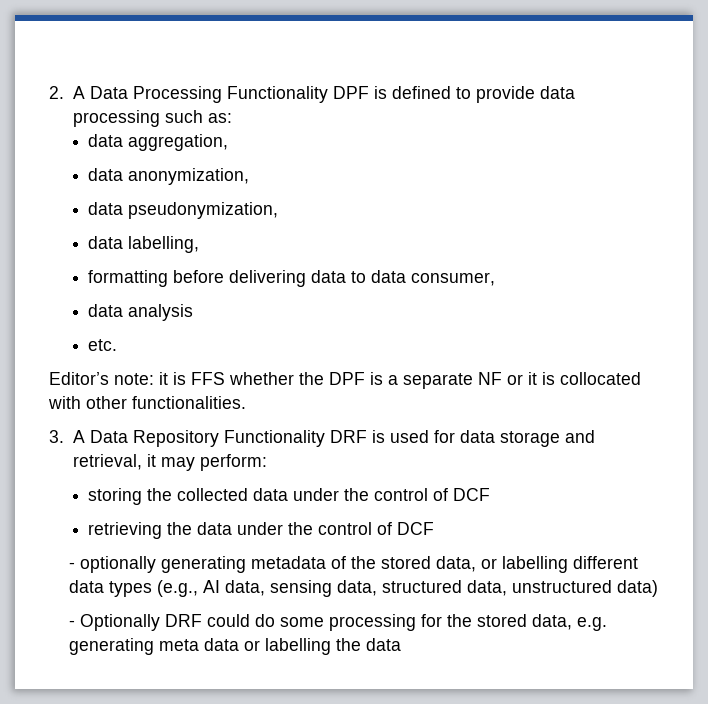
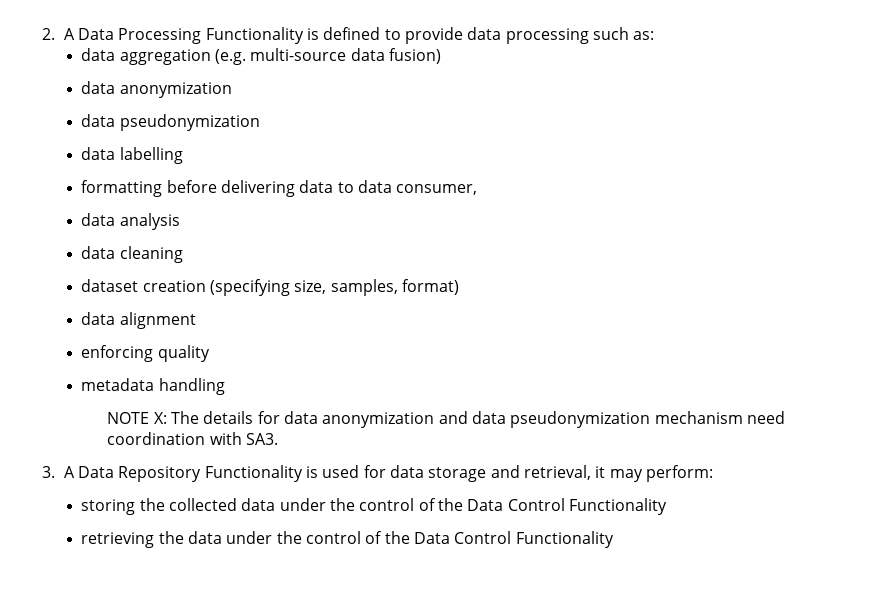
[332,86,369,99] DPF -> (304, 35) none
[128,134,229,151] [88,168,250,185] [88,202,279,219] [88,236,200,253] aggregation, // data anonymization, // data pseudonymization, // data labelling, -> [119,48,442,65] [81,81,232,98] [81,114,260,131] [81,147,183,164] aggregation (e.g. multi-source data fusion) // data anonymization // data pseudonymization // data labelling
[88,339,118,351] [49,372,641,389] [48,396,246,409] etc. // Editor’s note: it is FFS whether the DPF is a separate NF or it is collocated with other functionalities. -> [81,246,183,263] [81,279,460,296] [81,312,196,329] [81,345,210,362] [81,378,225,395] [107,411,785,428] [107,432,279,445] data cleaning // dataset creation (specifying size, samples, format) // data alignment // enforcing quality // metadata handling // NOTE X: The details for data anonymization and data pseudonymization mechanism need coordination with SA3.
[329,430,367,443] DRF -> (303, 473) none
[453,488,491,501] DCF -> [437,498,667,515] the Data Control Functionality
[397,522,435,535] [69,556,639,573] [69,580,659,597] [69,614,608,631] [69,638,402,655] DCF // - optionally generating metadata of the stored data, or labelling different data types (e.g., AI data, sensing data, structured data, unstructured data) // - Optionally DRF could do some processing for the stored data, e.g. generating meta data or labelling the data -> [384,531,614,548] the Data Control Functionality

